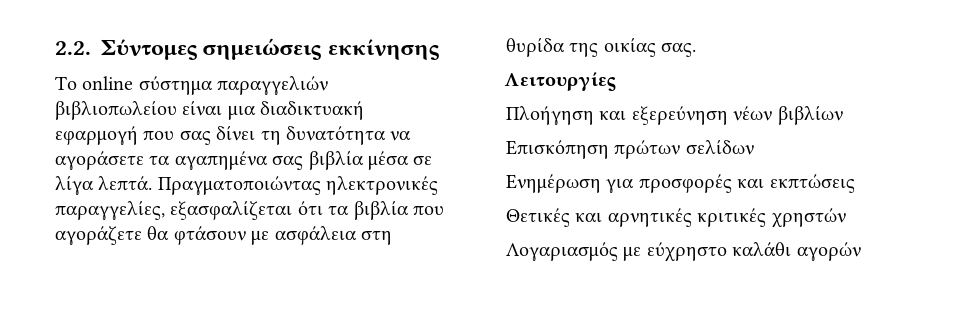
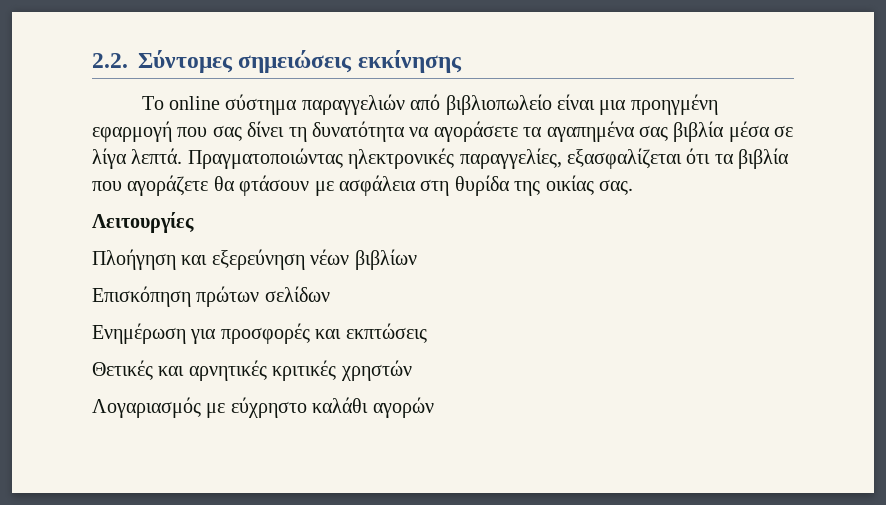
[55,100,177,120] βιβλιοπωλείου -> [410,94,552,115] από βιβλιοπωλείο
[260,101,365,120] διαδικτυακή -> [630,94,718,115] προηγμένη

